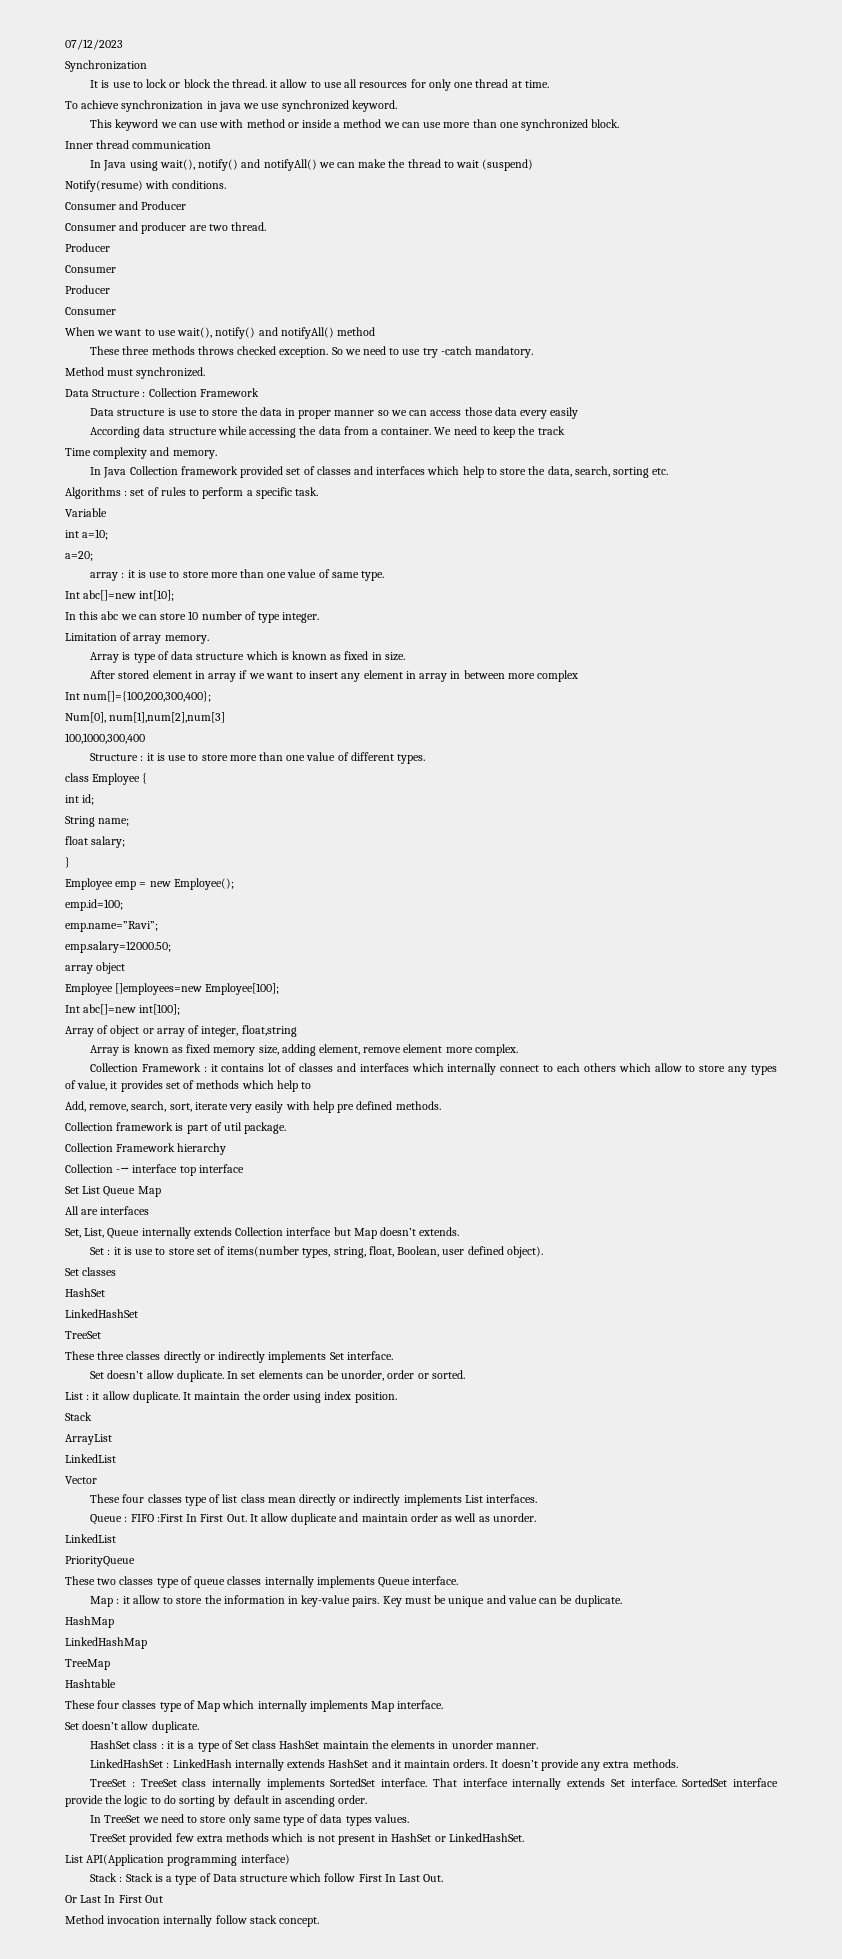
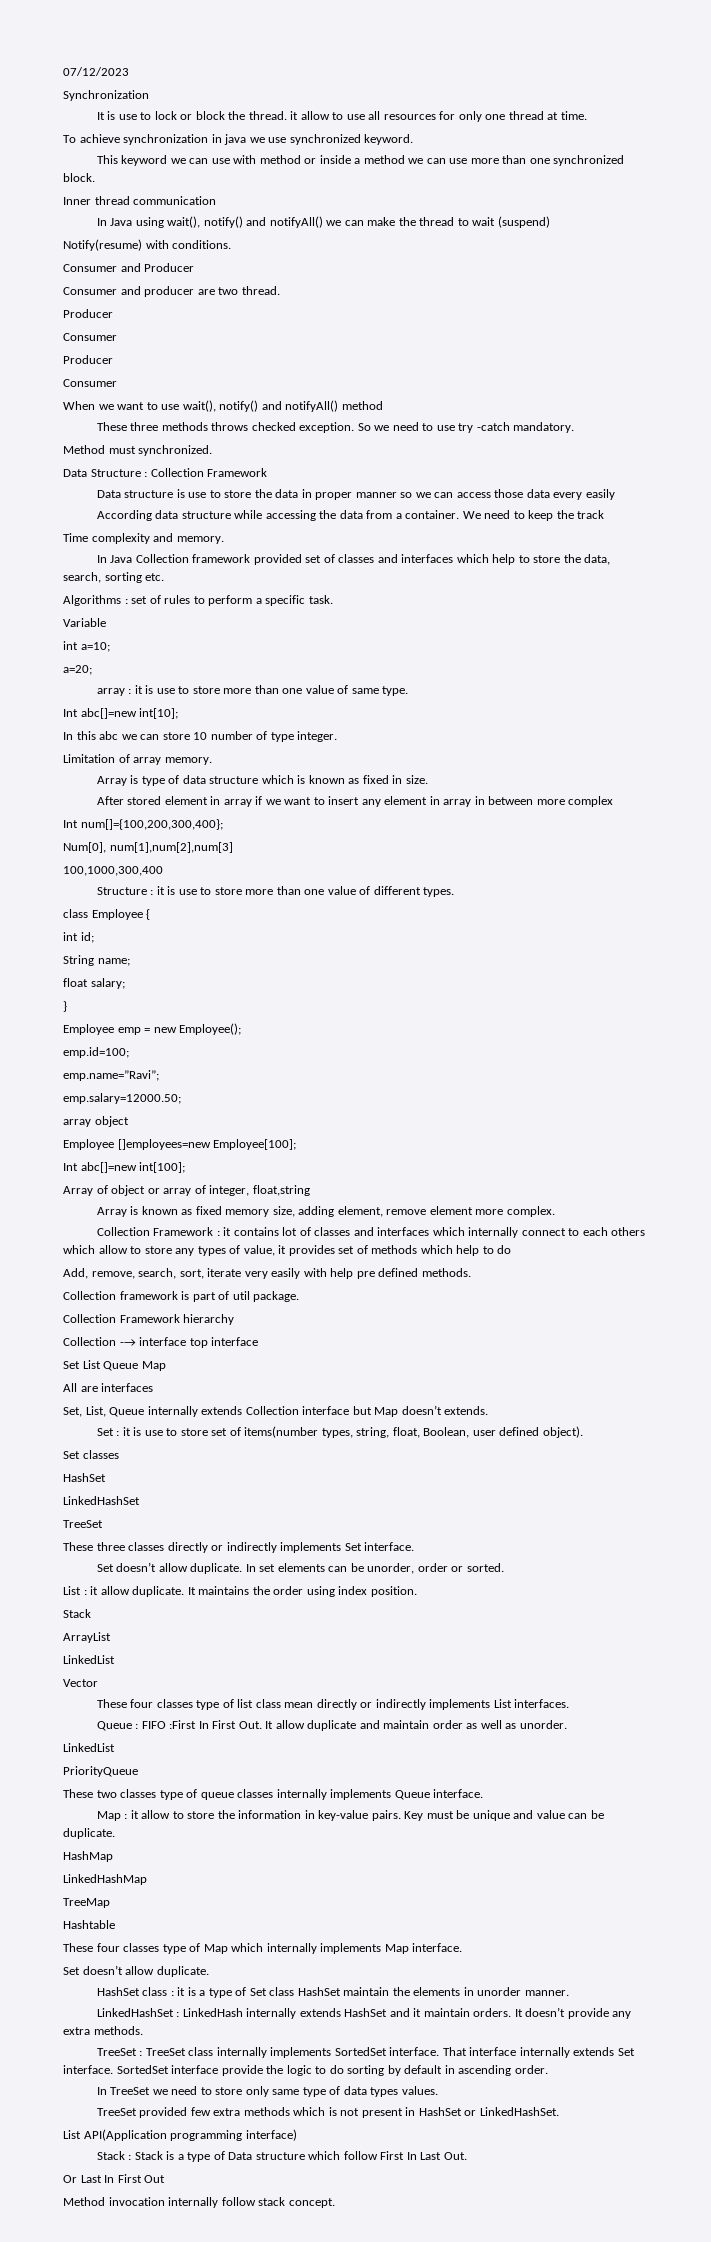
(312, 1085) none -> [497,1245,512,1254] do
[194,1392,241,1400] maintain -> [198,1586,250,1595] maintains

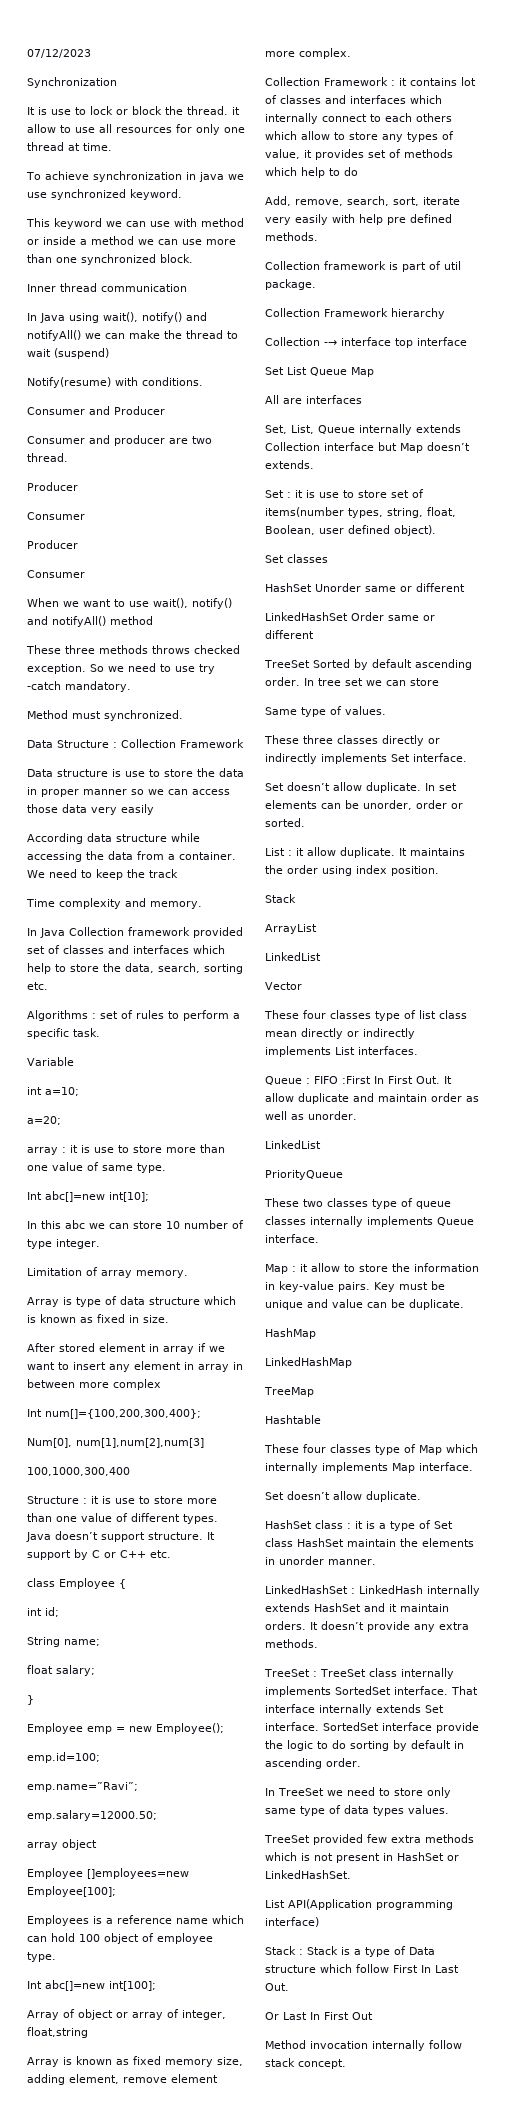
[553,492,583,500] every -> [91,807,117,815] very
(455, 892) none -> [26,1531,215,1542] [27,1549,171,1560] Java doesn’t support structure. It support by C or C++ etc.
(297, 1144) none -> [27,1915,244,1926] [27,1933,213,1944] [27,1952,56,1962] // Employees is a reference name which can hold 100 object of employee type.
[63,1496,140,1505] [63,1520,103,1528] // LinkedHashSet // TreeSet -> [315,583,465,592] [265,612,435,621] [265,630,314,639] [264,659,472,670] [265,677,439,686] [265,706,386,717] Unorder same or different // LinkedHashSet Order same or different // TreeSet Sorted by default ascending order. In tree set we can store // Same type of values.

